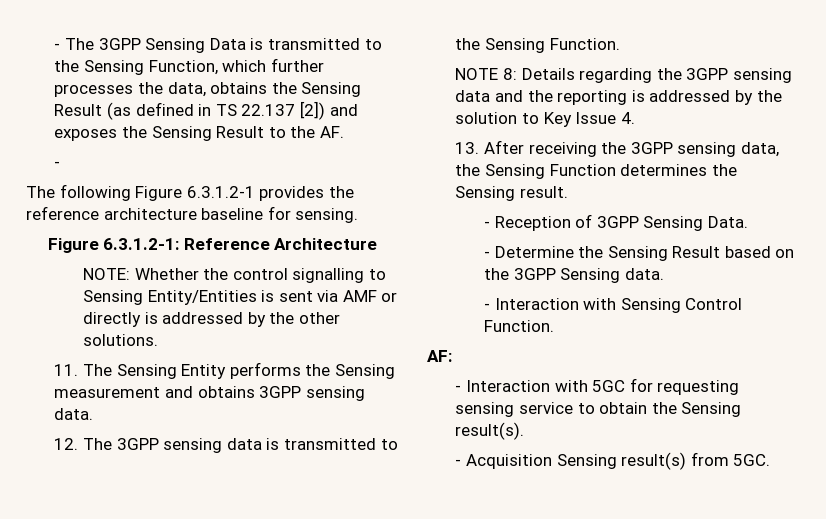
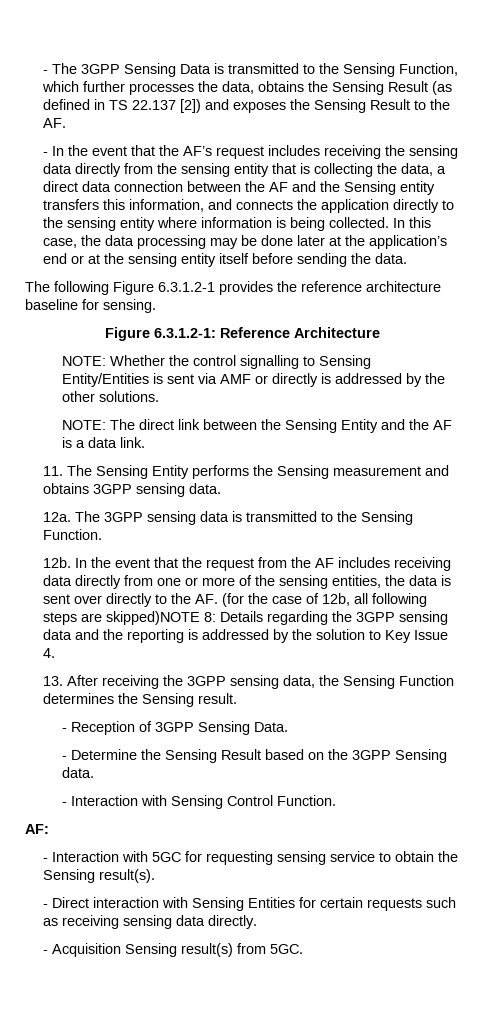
(61, 164) none -> [52,145,459,159] [43,163,447,177] [43,181,436,195] [43,199,455,213] [43,217,432,231] [43,235,448,249] [43,253,408,267] In the event that the AF’s request includes receiving the sensing data directly from the sensing entity that is collecting the data, a direct data connection between the AF and the Sensing entity transfers this information, and connects the application directly to the sensing entity where information is being collected. In this case, the data processing may be done later at the application’s end or at the sensing entity itself before sending the data.
(158, 340) none -> [61,419,452,433] [61,437,145,448] // NOTE: The direct link between the Sensing Entity and the AF is a data link.
[54,438,79,450] 12. -> [43,512,72,522] 12a.
[455,68,499,80] NOTE -> [43,557,452,571] [43,575,452,589] [43,593,428,607] [43,611,201,625] 12b. In the event that the request from the AF includes receiving data directly from one or more of the sensing entities, the data is sent over directly to the AF. (for the case of 12b, all following steps are skipped)NOTE
(525, 431) none -> [43,897,457,911] [43,915,258,929] // - Direct interaction with Sensing Entities for certain requests such as receiving sensing data directly.

